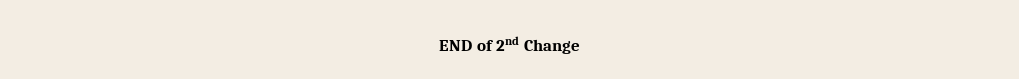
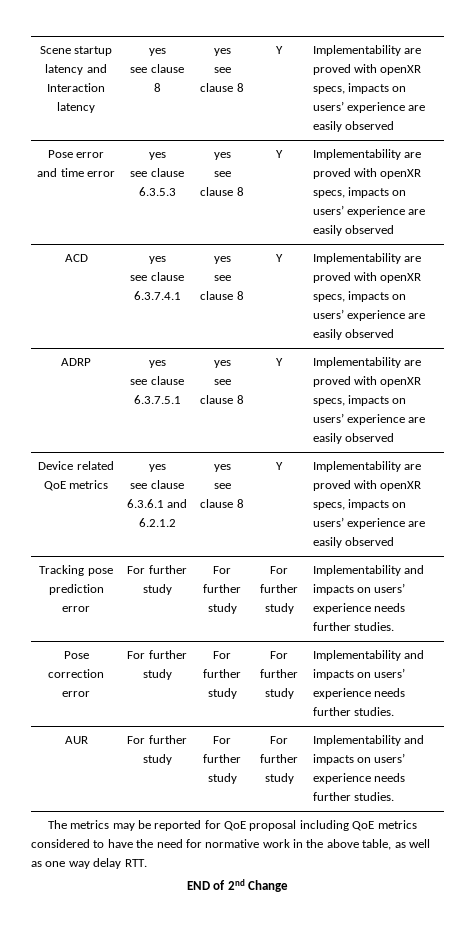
(439, 45) none -> [39,46,113,56] [45,64,107,75] [47,83,105,92] [57,102,95,113] [148,48,166,56] [130,64,184,73] [153,83,161,92] [213,48,231,56] [213,67,231,73] [200,83,244,92] [276,46,283,54] [312,45,421,56] [312,64,422,75] [312,83,407,94] [312,101,426,113] [312,121,394,132] [47,150,105,158] [37,168,115,177] [148,152,166,160] [130,168,184,177] [138,187,176,196] [213,152,231,160] [213,171,231,177] [200,187,244,196] [276,150,283,158] [312,149,421,160] [312,168,422,179] [312,187,407,198] [312,205,426,217] [312,225,394,236] [64,254,88,262] [148,256,166,264] [130,272,184,281] [133,291,181,300] [213,256,231,264] [213,275,231,281] [200,291,244,300] [276,254,283,262] [312,253,421,264] [312,272,422,283] [312,291,407,302] [312,309,426,321] [312,329,394,340] [61,358,91,366] [148,360,166,368] [130,376,184,385] [133,395,181,404] [213,360,231,368] [213,379,231,385] [200,395,244,404] [276,358,283,366] [312,357,421,368] [312,376,422,387] [312,395,407,406] [312,413,426,425] [312,433,394,444] [38,461,114,470] [43,480,109,491] [148,464,166,472] [130,480,184,489] [126,499,188,508] [138,518,176,527] [213,464,231,472] [213,483,231,489] [200,499,244,508] [276,462,283,470] [312,461,421,472] [312,480,422,491] [312,499,407,510] [312,517,426,529] [312,537,394,548] [39,565,113,576] [48,584,104,595] [62,606,90,612] [127,565,187,574] [142,584,172,595] [213,566,231,574] [203,584,241,593] [207,603,237,614] [270,566,288,574] [260,584,298,593] [264,603,294,614] [312,565,424,576] [312,583,406,595] [312,603,405,614] [312,622,394,631] [63,651,89,659] [48,669,104,678] [62,691,90,697] [127,650,187,659] [142,669,172,680] [213,651,231,659] [203,669,241,678] [207,688,237,699] [270,651,288,659] [260,669,298,678] [264,688,294,699] [312,650,424,661] [312,668,406,680] [312,688,405,699] [312,707,394,716] [64,736,88,744] [127,735,187,744] [142,754,172,765] [213,736,231,744] [203,754,241,763] [207,773,237,784] [270,736,288,744] [260,754,298,763] [264,773,294,784] [312,735,424,746] [312,753,406,765] [312,773,405,784] [312,792,394,801] [47,820,417,831] [31,839,430,850] [31,858,147,869] Scene startup latency and Interaction latency | yes // see clause 8 | yes // see clause 8 | Y | Implementability are proved with openXR specs, impacts on users’ experience are easily observed // Pose error and time error | yes // see clause 6.3.5.3 | yes // see clause 8 | Y | Implementability are proved with openXR specs, impacts on users’ experience are easily observed // ACD | yes // see clause 6.3.7.4.1 | yes // see clause 8 | Y | Implementability are proved with openXR specs, impacts on users’ experience are easily observed // ADRP | yes // see clause 6.3.7.5.1 | yes // see clause 8 | Y | Implementability are proved with openXR specs, impacts on users’ experience are easily observed // Device related QoE metrics | yes // see clause 6.3.6.1 and 6.2.1.2 | yes // see clause 8 | Y | Implementability are proved with openXR specs, impacts on users’ experience are easily observed // Tracking pose prediction error | For further study | For further study | For further study | Implementability and impacts on users’ experience needs further studies. // Pose correction error | For further study | For further study | For further study | Implementability and impacts on users’ experience needs further studies. // AUR | For further study | For further study | For further study | Implementability and impacts on users’ experience needs further studies. // The metrics may be reported for QoE proposal including QoE metrics considered to have the need for normative work in the above table, as well as one way delay RTT. //

